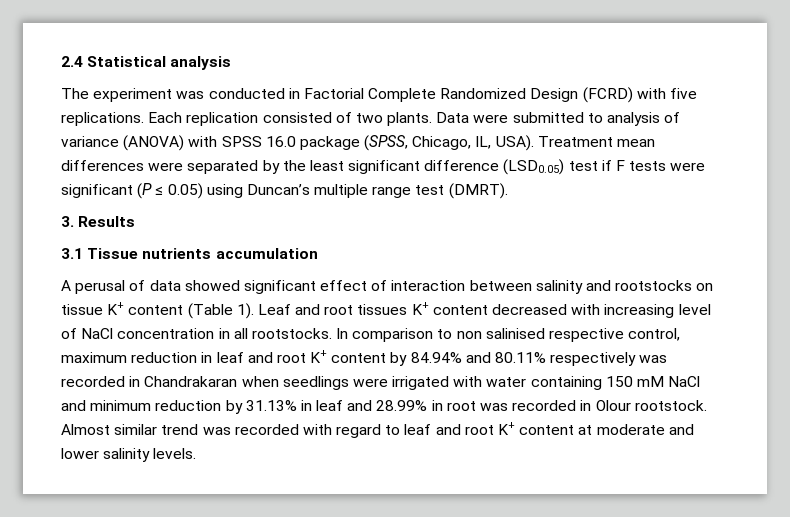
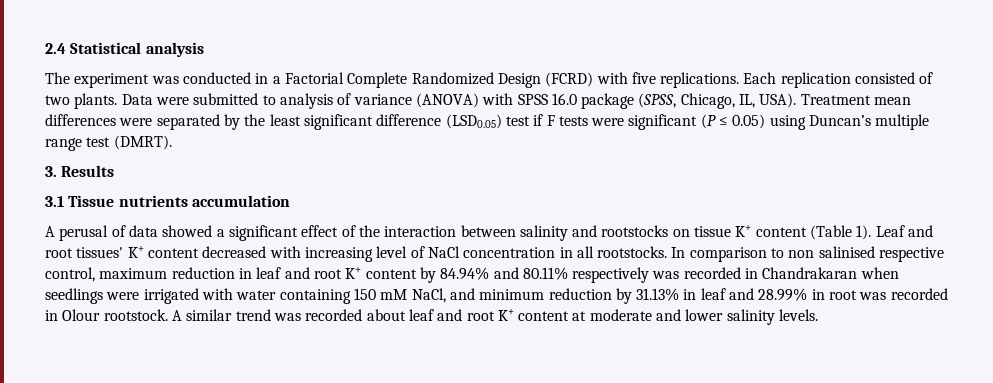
(300, 93) none -> [272,76,281,84] a
(240, 285) none -> [216,229,225,237] a
(388, 285) none -> [358,225,380,237] the
[357,304,408,315] tissues -> [76,247,124,258] tissues'
[668,376,701,387] NaCl -> [411,288,446,303] NaCl,
[61,424,110,435] Almost -> [171,310,182,321] A
[302,424,401,438] with regard to -> [366,309,406,321] about

